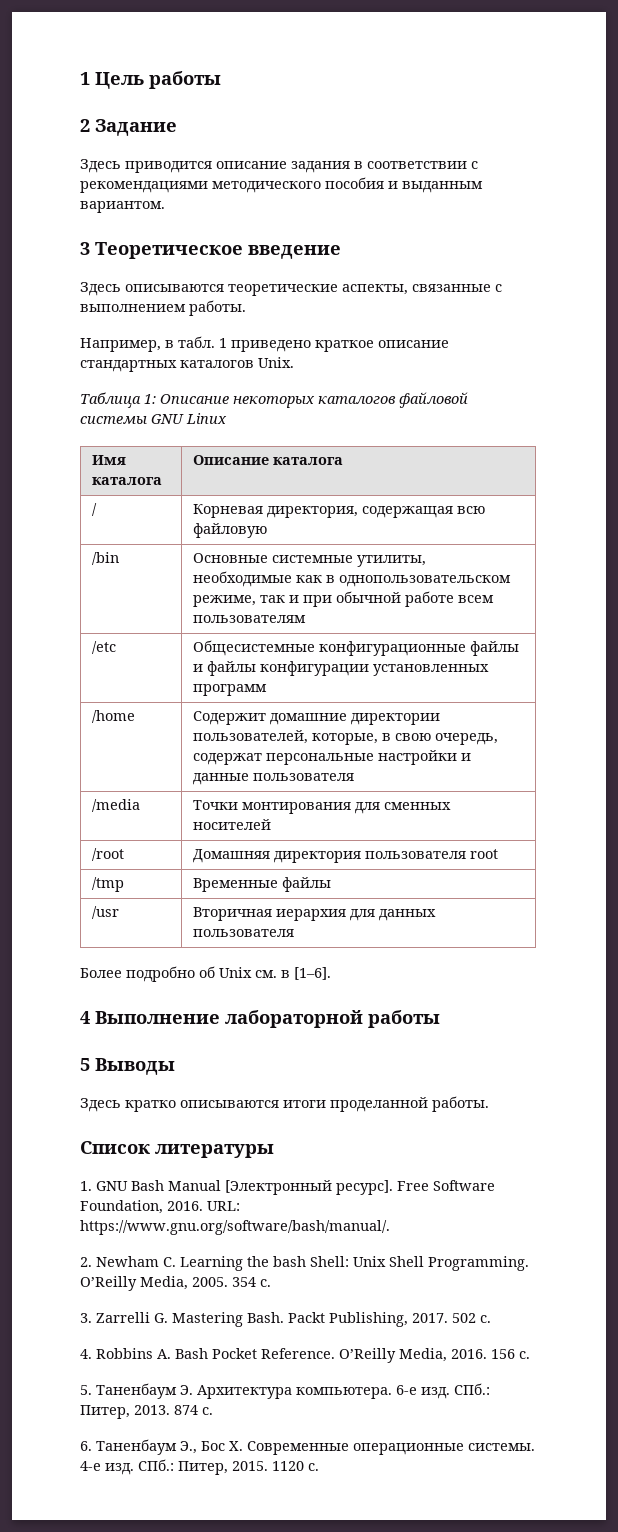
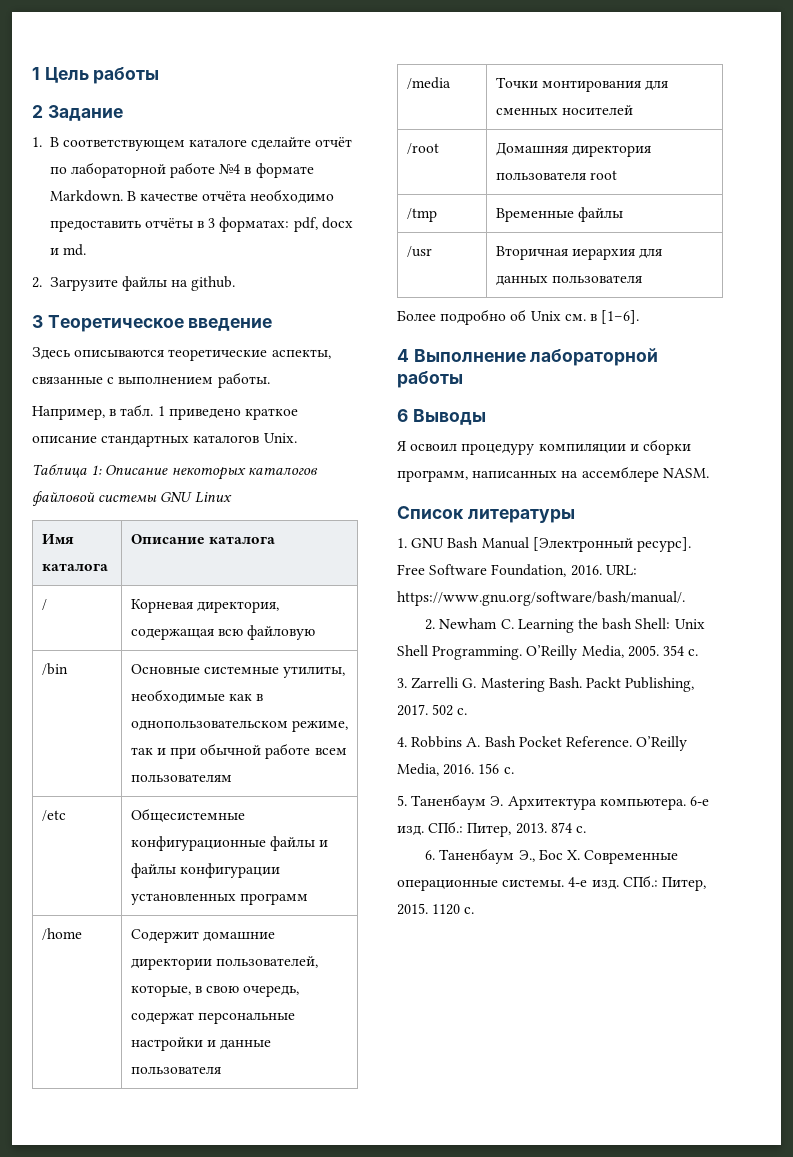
[80,159,478,173] [80,177,483,193] [80,201,165,213] Здесь приводится описание задания в соответствии с рекомендациями методического пособия и выданным вариантом. -> [32,137,353,151] [49,162,314,178] [49,189,335,204] [49,217,353,232] [49,244,86,256] [32,276,236,291] 1. В соответствующем каталоге сделайте отчёт по лабораторной работе №4 в формате Markdown. В качестве отчёта необходимо предоставить отчёты в 3 форматах: pdf, docx и md. // 2. Загрузите файлы на github.
[80,1058,90,1071] 5 -> [397,409,408,422] 6
[80,1096,489,1112] Здесь кратко описываются итоги проделанной работы. -> [397,439,691,455] [397,466,709,482] Я освоил процедуру компиляции и сборки программ, написанных на ассемблере NASM.

